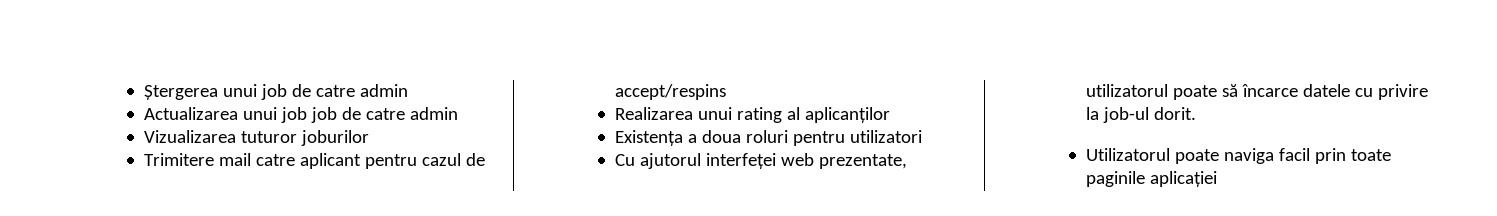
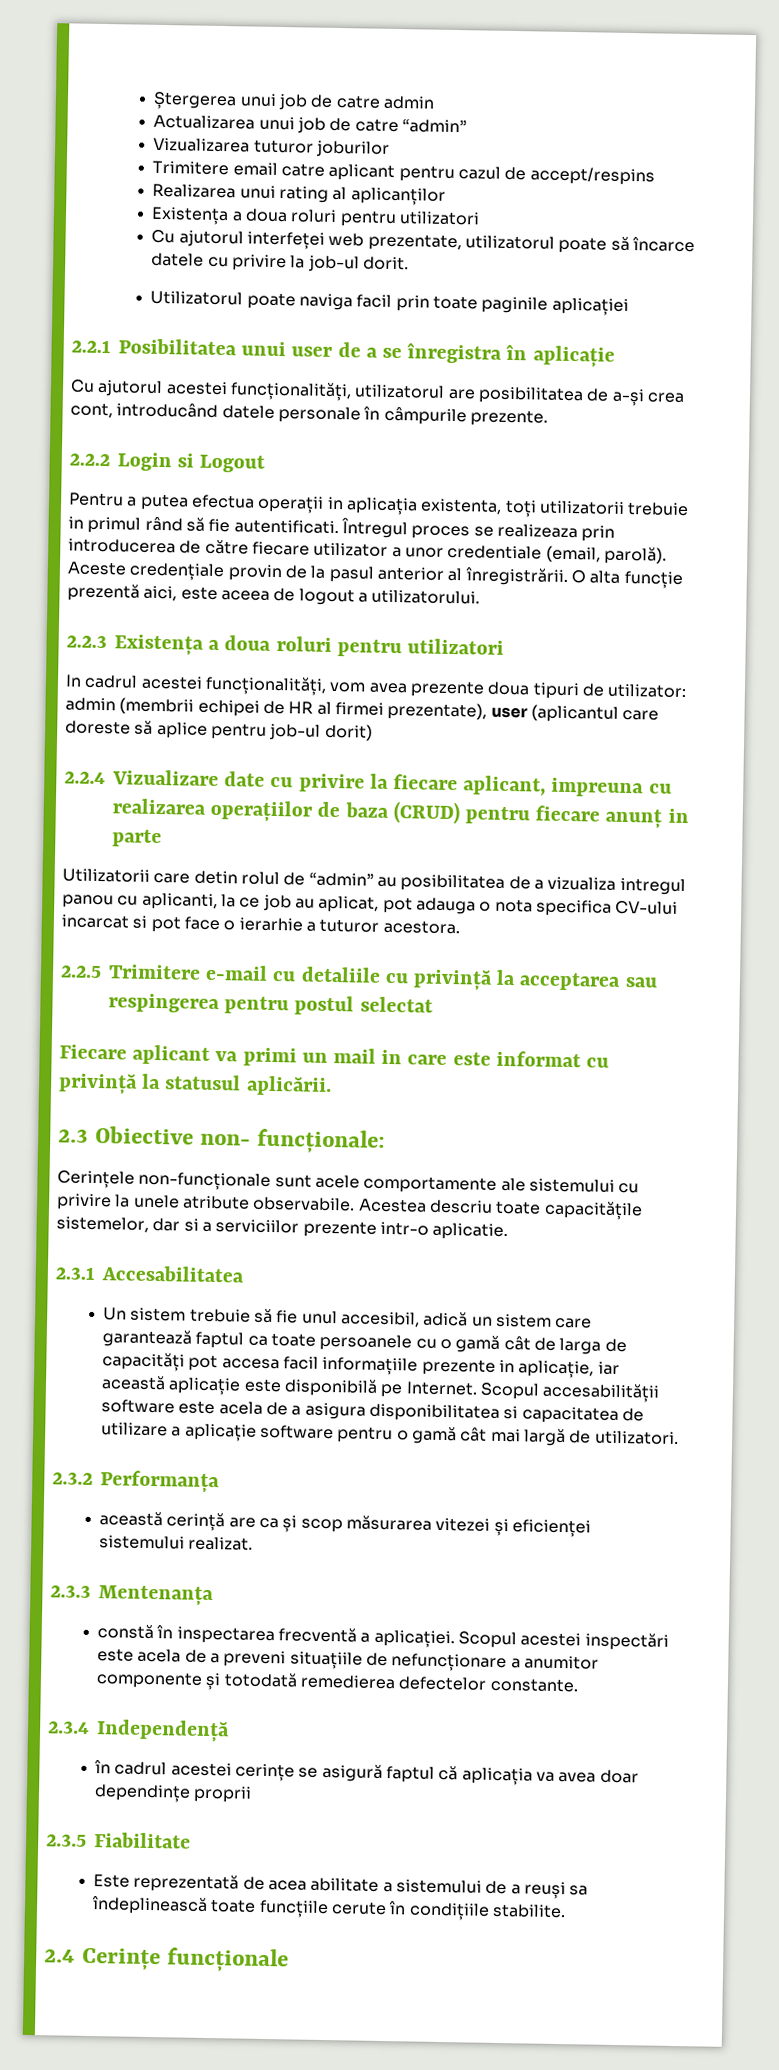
[310,107,458,123] job de catre admin -> [329,117,468,134] de catre “admin”
[218,153,251,166] mail -> [232,162,278,176] email
(1217, 179) none -> [71,338,615,368] [70,379,685,407] [70,402,548,427] [69,452,266,473] [69,492,690,518] [68,516,616,542] [68,538,667,565] [67,561,683,589] [67,583,481,606] [66,634,505,658] [65,674,688,700] [65,697,660,723] [65,720,373,741] [64,769,672,798] [112,798,689,829] [112,829,162,848] [62,868,686,896] [62,892,679,917] [61,914,460,935] [60,964,658,991] [108,993,433,1016] [59,1044,610,1068] [58,1072,332,1097] [58,1125,385,1154] [57,1170,640,1194] [56,1193,643,1221] [56,1216,509,1241] [55,1265,245,1283] [103,1307,593,1329] [102,1329,627,1355] [102,1352,620,1379] [101,1375,661,1403] [101,1399,644,1424] [101,1422,679,1447] [52,1470,220,1494] [99,1511,591,1538] [99,1535,254,1551] [50,1585,214,1607] [97,1624,669,1651] [97,1648,599,1673] [96,1671,579,1693] [48,1719,230,1743] [94,1760,639,1786] [94,1784,253,1803] [46,1832,191,1849] [93,1873,589,1900] [91,1896,566,1921] [44,1947,289,1973] // 2.2.1 Posibilitatea unui user de a se înregistra în aplicație // Cu ajutorul acestei funcționalități, utilizatorul are posibilitatea de a-și crea cont, introducând datele personale în câmpurile prezente. // 2.2.2 Login si Logout // Pentru a putea efectua operații in aplicația existenta, toți utilizatorii trebuie in primul rând să fie autentificati. Întregul proces se realizeaza prin introducerea de către fiecare utilizator a unor credentiale (email, parolă). Aceste credențiale provin de la pasul anterior al înregistrării. O alta funcție prezentă aici, este aceea de logout a utilizatorului. // 2.2.3 Existența a doua roluri pentru utilizatori // In cadrul acestei funcționalități, vom avea prezente doua tipuri de utilizator: admin (membrii echipei de HR al firmei prezentate), user (aplicantul care doreste să aplice pentru job-ul dorit) // 2.2.4 Vizualizare date cu privire la fiecare aplicant, impreuna cu realizarea operațiilor de baza (CRUD) pentru fiecare anunț in parte // Utilizatorii care detin rolul de “admin” au posibilitatea de a vizualiza intregul panou cu aplicanti, la ce job au aplicat, pot adauga o nota specifica CV-ului incarcat si pot face o ierarhie a tuturor acestora. // 2.2.5 Trimitere e-mail cu detaliile cu privință la acceptarea sau respingerea pentru postul selectat // Fiecare aplicant va primi un mail in care este informat cu privință la statusul aplicării. // 2.3 Obiective non- funcționale: // Cerințele non-funcționale sunt acele comportamente ale sistemului cu privire la unele atribute observabile. Acestea descriu toate capacitățile sistemelor, dar si a serviciilor prezente intr-o aplicatie. // 2.3.1 Accesabilitatea // Un sistem trebuie să fie unul accesibil, adică un sistem care garantează faptul ca toate persoanele cu o gamă cât de larga de capacități pot accesa facil informațiile prezente in aplicație, iar această aplicație este disponibilă pe Internet. Scopul accesabilității software este acela de a asigura disponibilitatea si capacitatea de utilizare a aplicație software pentru o gamă cât mai largă de utilizatori. // 2.3.2 Performanța // această cerință are ca și scop măsurarea vitezei și eficienței sistemului realizat. // 2.3.3 Mentenanța // constă în inspectarea frecventă a aplicației. Scopul acestei inspectări este acela de a preveni situațiile de nefuncționare a anumitor componente și totodată remedierea defectelor constante. // 2.3.4 Independență // în cadrul acestei cerințe se asigură faptul că aplicația va avea doar dependințe proprii // 2.3.5 Fiabilitate // Este reprezentată de acea abilitate a sistemului de a reuși sa îndeplinească toate funcțiile cerute în condițiile stabilite. // 2.4 Cerințe funcționale

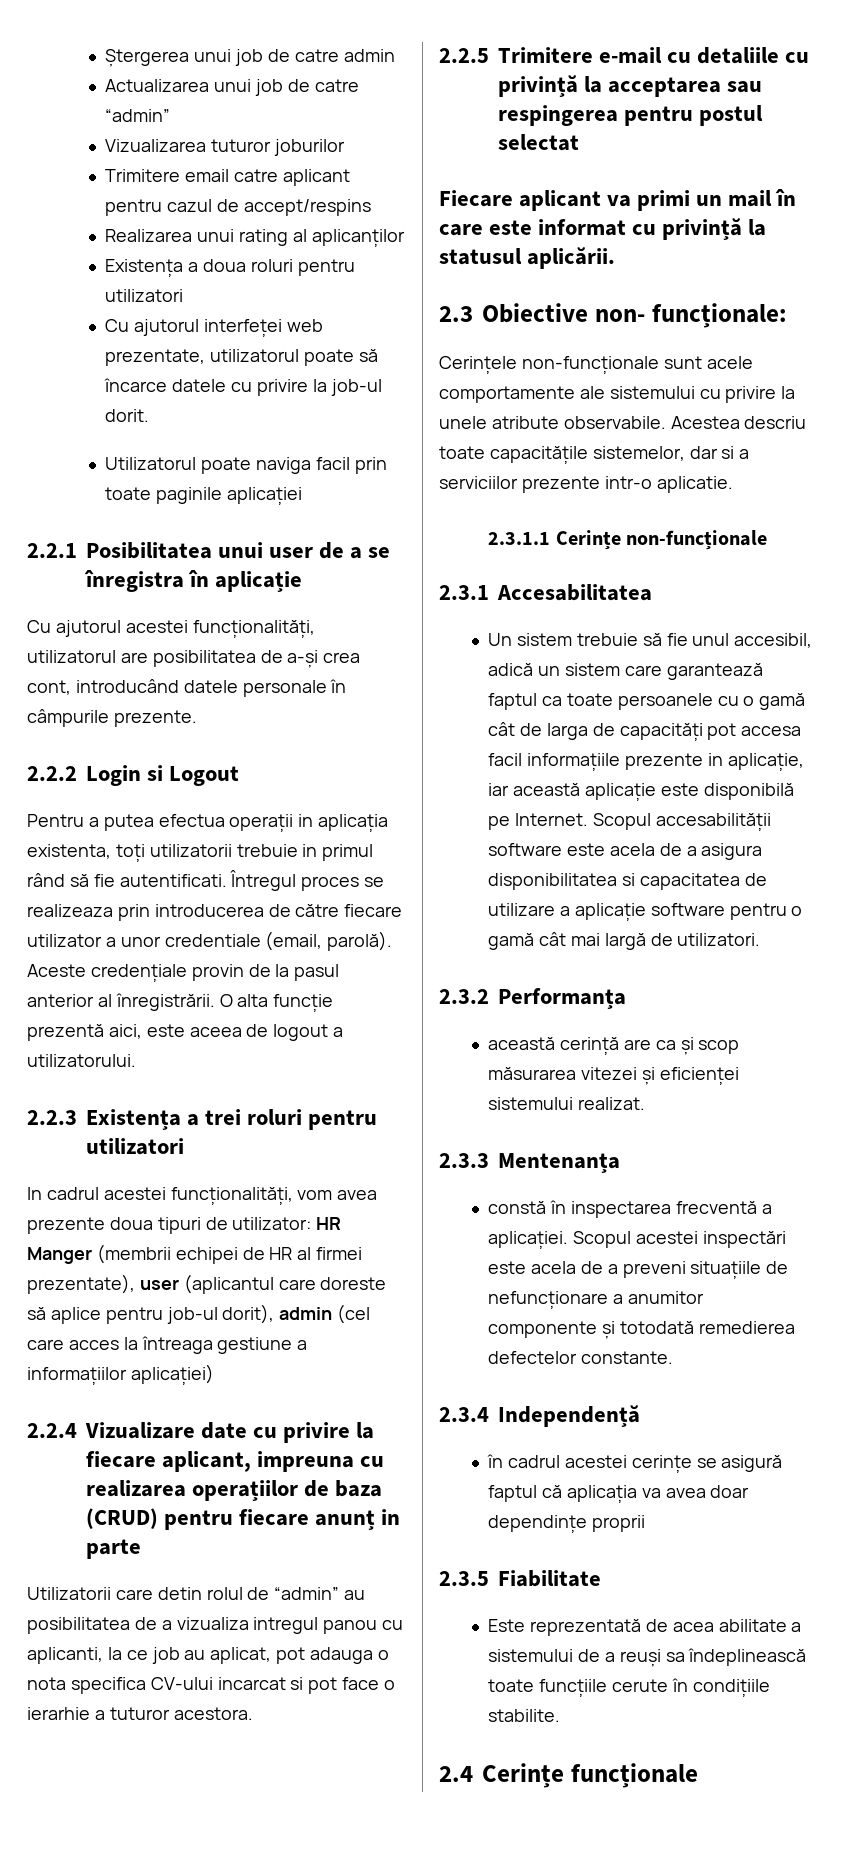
[224,635,272,651] doua -> [205,1109,242,1125] trei
[65,697,116,712] admin -> [316,1217,342,1230] [27,1247,92,1264] HR Manger
[324,723,373,741] dorit) -> [222,1304,371,1324] [27,1336,308,1354] [27,1364,214,1385] dorit), admin (cel care acces la întreaga gestiune a informațiilor aplicației)
[381,1049,403,1065] in -> [775,189,797,206] în
(509, 1231) none -> [488,530,767,550] // 2.3.1.1 Cerințe non-funcționale

